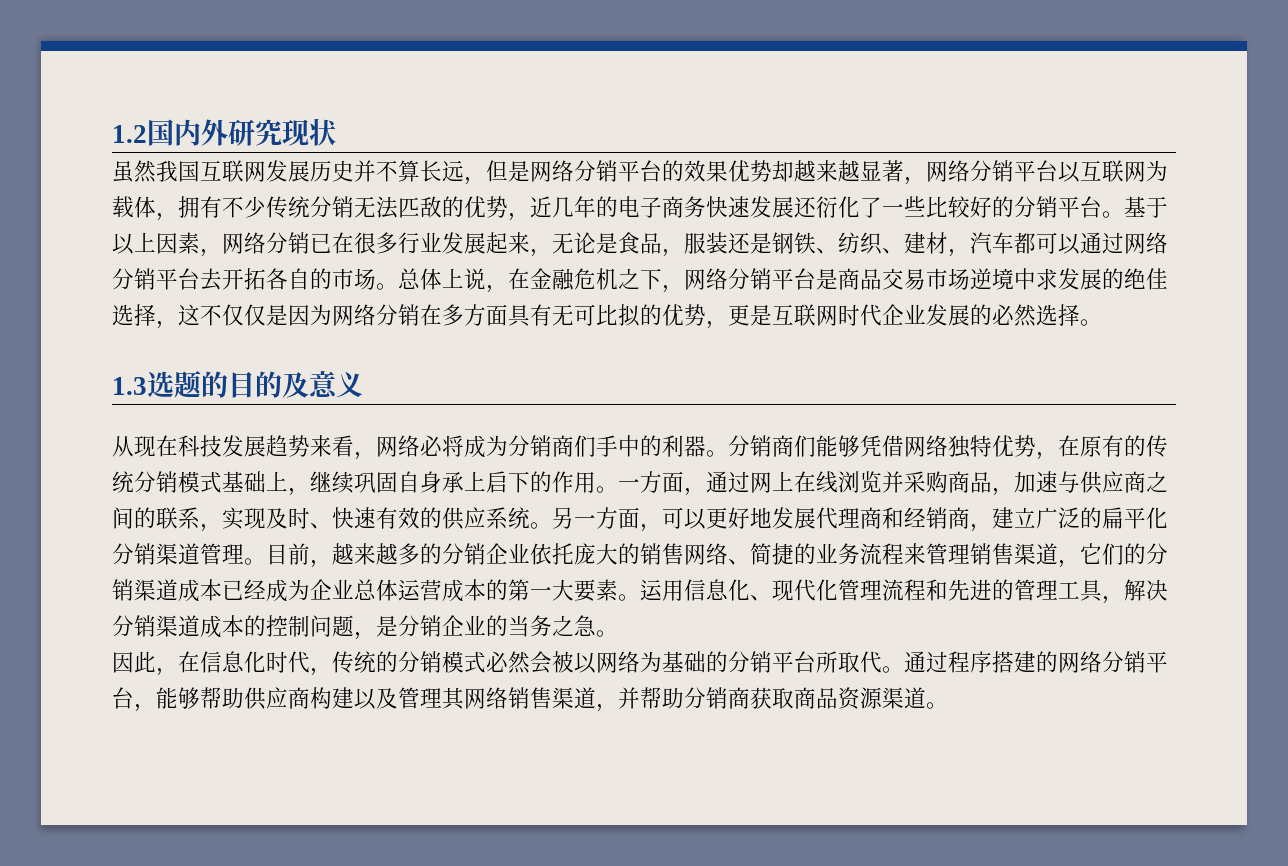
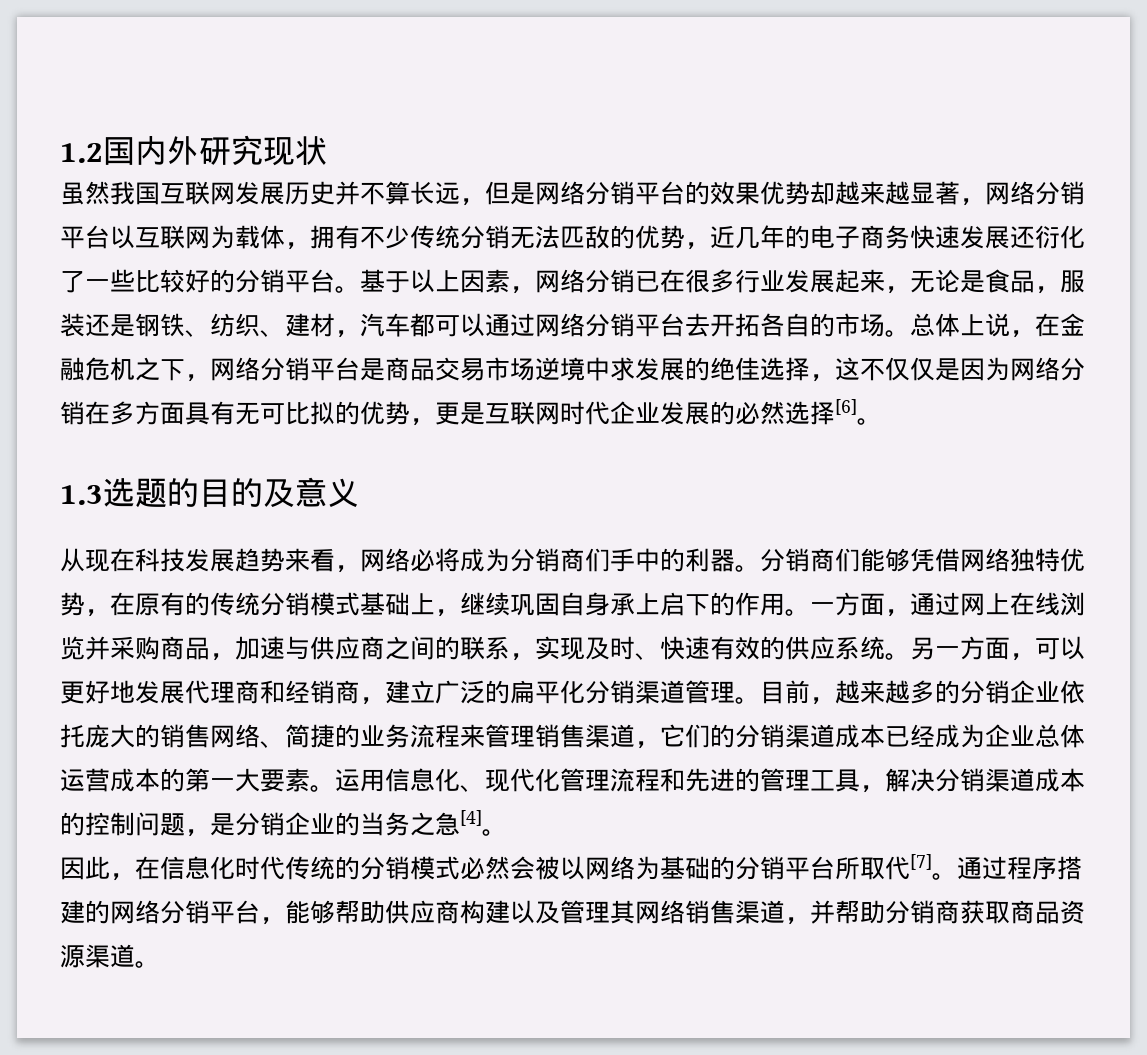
(1080, 315) none -> [835,399,857,415] [6]
(596, 625) none -> [460,810,482,826] [4]
[310,668,332,676] ， -> (285, 868) none
(882, 662) none -> [910,854,932,870] [7]

